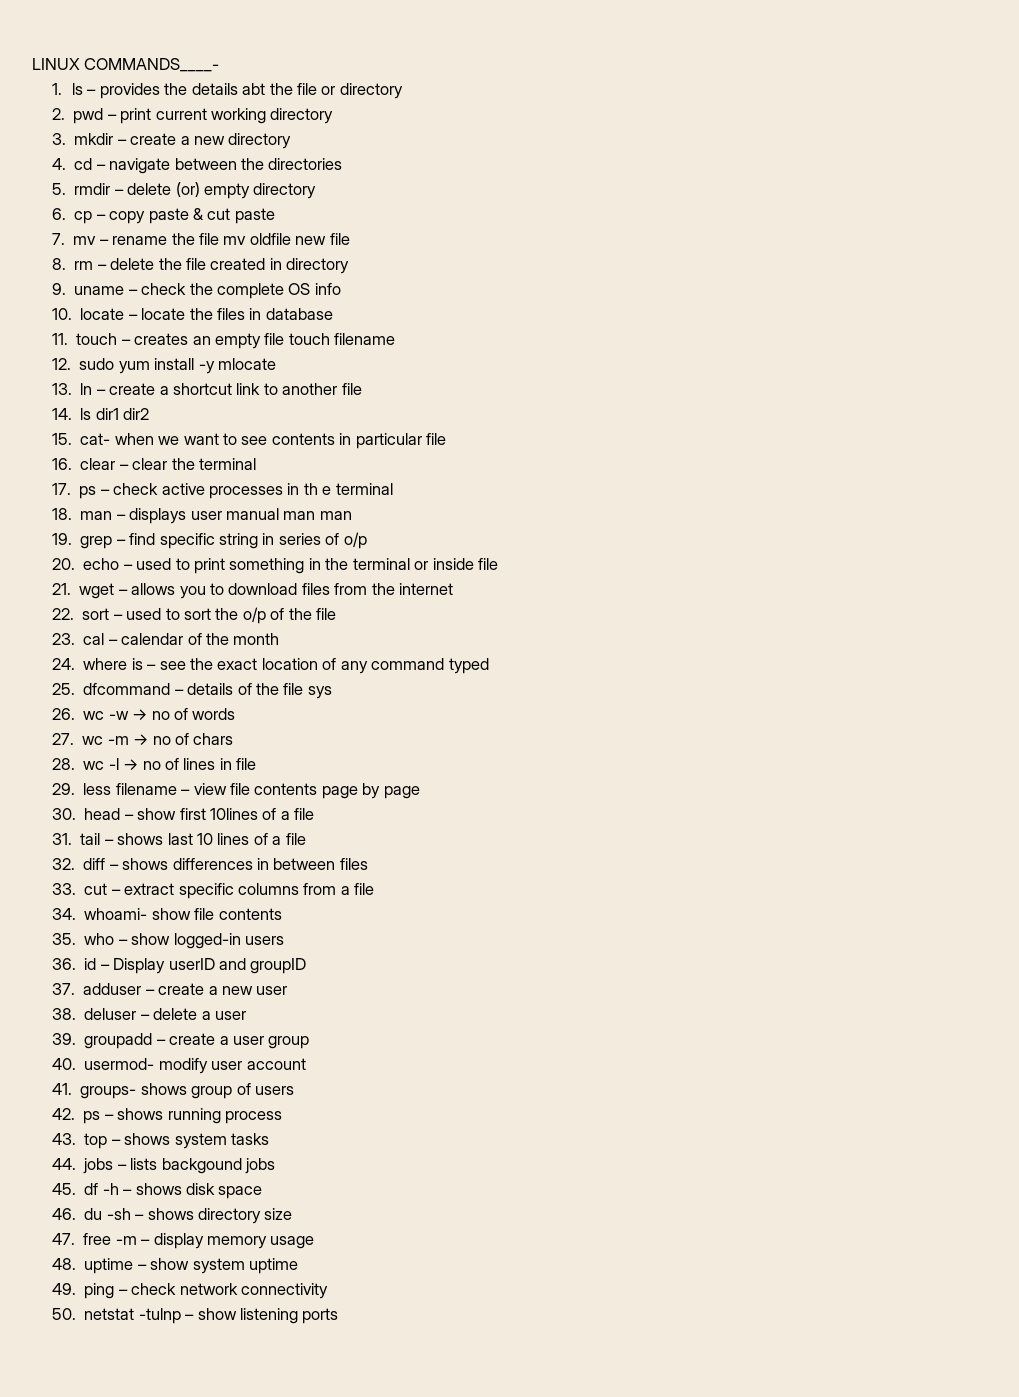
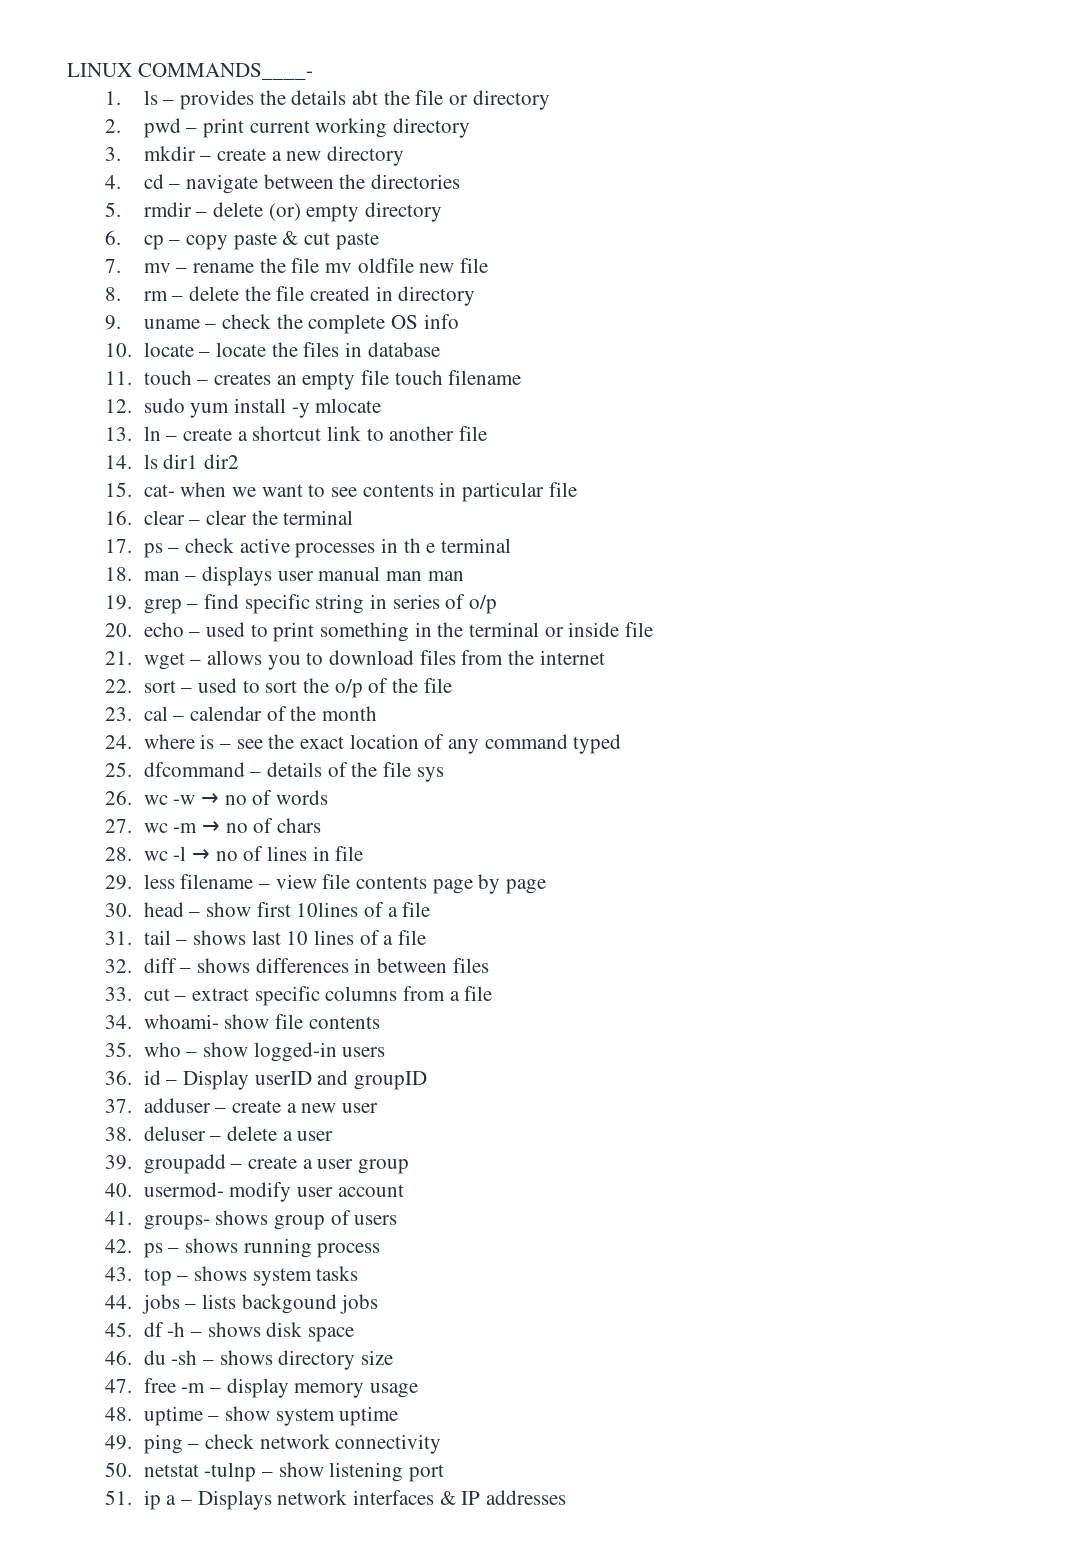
[302,1308,339,1324] ports -> [408,1464,444,1482] [105,1490,566,1510] port // 51. ip a – Displays network interfaces & IP addresses

